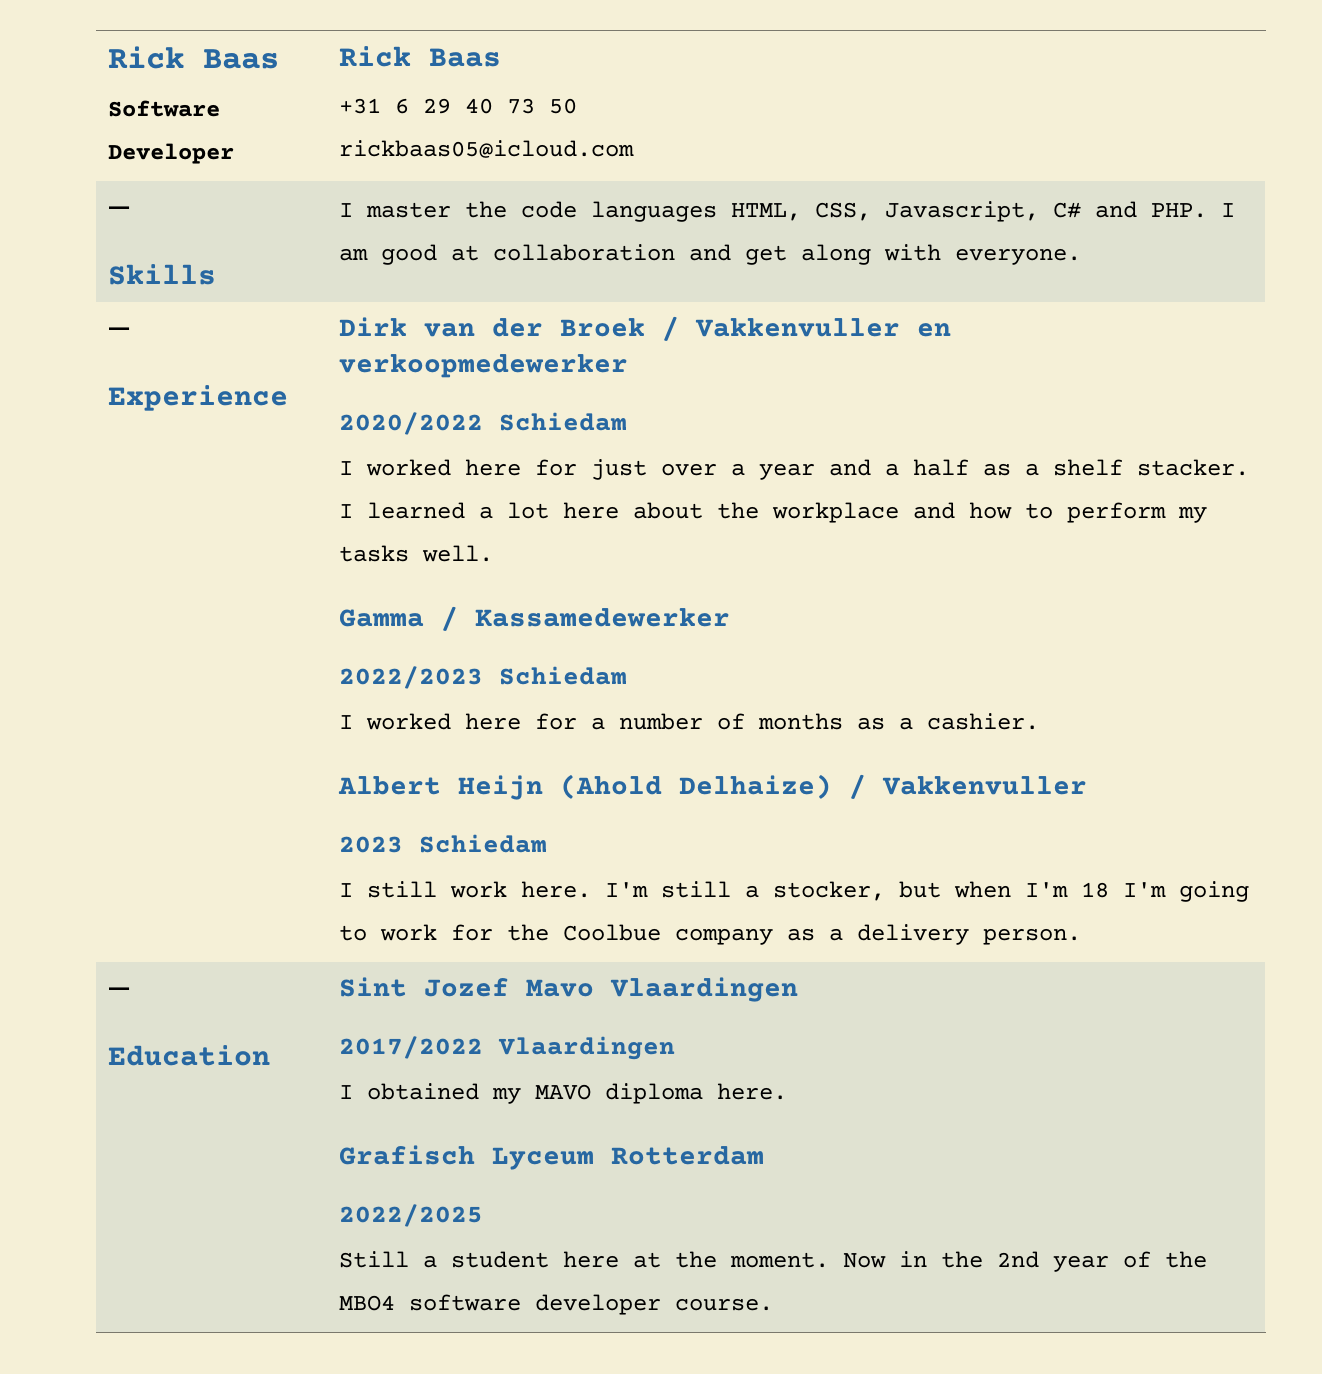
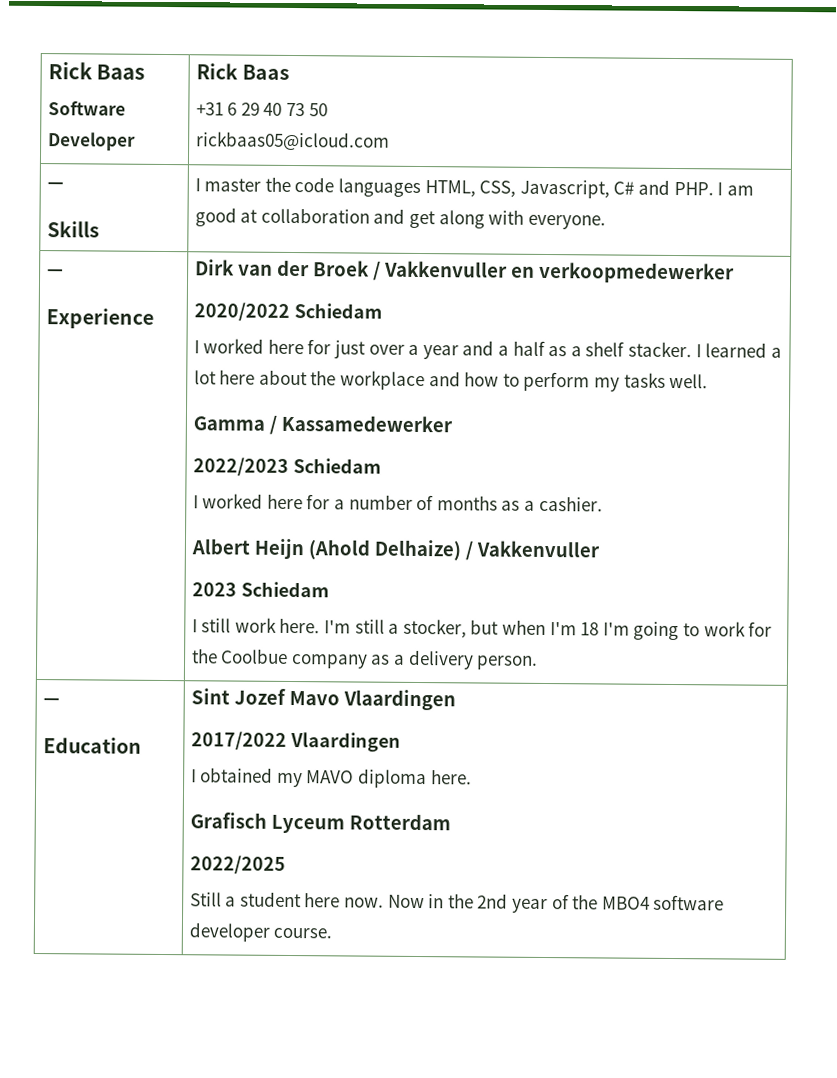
[632,1251,829,1268] at the moment. -> [344,897,385,908] now.

